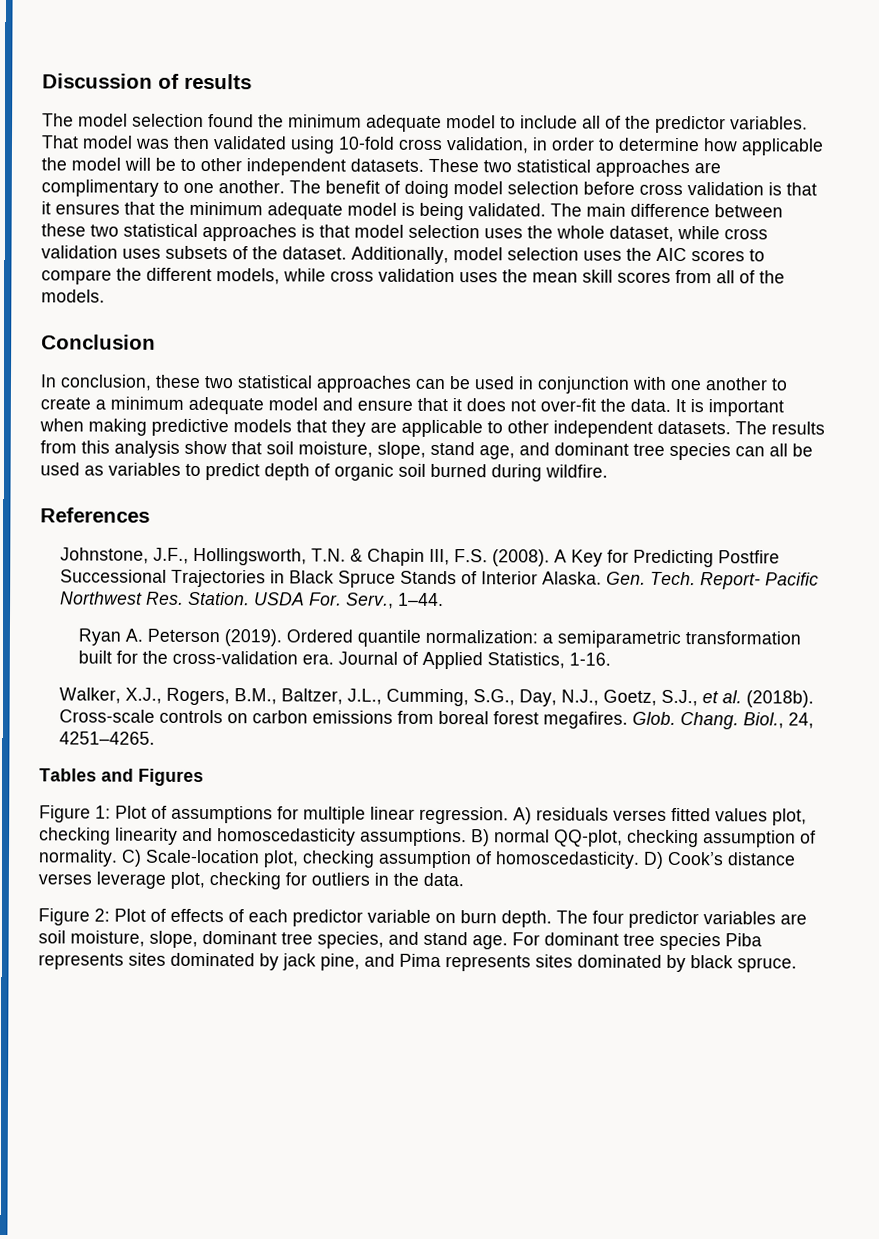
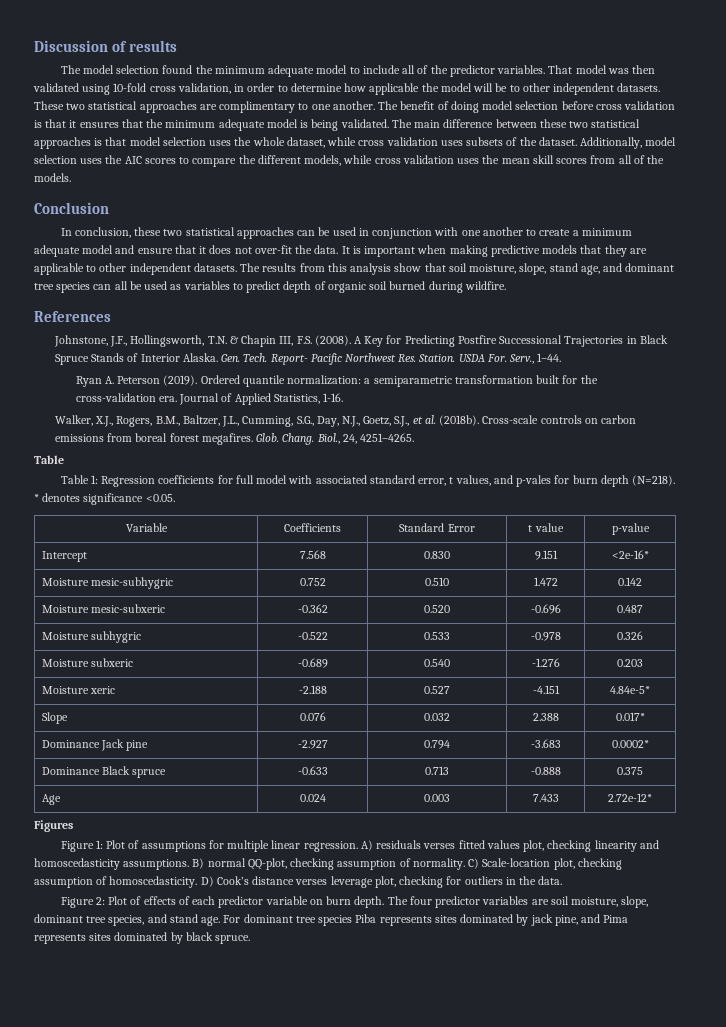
[39,768,134,782] Tables and -> [34,455,64,464] [60,475,676,487] [34,493,175,505] [125,523,168,532] [284,523,341,532] [399,523,475,532] [528,523,564,532] [611,523,650,535] [41,551,87,562] [299,550,326,559] [424,551,450,559] [534,550,558,560] [611,550,649,559] [41,577,173,589] [299,578,326,586] [425,577,449,586] [533,577,558,586] [618,577,642,586] [41,604,165,613] [297,604,328,613] [424,605,450,613] [530,604,561,614] [617,605,643,613] [41,631,141,643] [297,632,328,640] [424,632,450,640] [530,632,561,641] [617,631,643,640] [41,658,133,667] [297,658,328,668] [424,659,450,667] [531,658,560,667] [617,659,643,667] [41,686,115,694] [298,685,327,694] [424,686,450,694] [532,685,560,694] [610,686,650,694] [41,712,68,724] [299,712,326,721] [424,713,450,721] [532,713,559,721] [615,712,645,721] [41,739,149,751] [297,740,328,749] [424,740,450,749] [530,739,561,748] [611,740,649,748] [41,766,167,778] [297,766,328,775] [425,766,449,775] [530,767,561,775] [617,767,643,775] [41,794,61,805] [299,794,326,802] [424,794,450,802] [532,794,559,802] [608,793,652,802] Table // Table 1: Regression coefficients for full model with associated standard error, t values, and p-vales for burn depth (N=218). * denotes significance <0.05. // Variable | Coefficients | Standard Error | t value | p-value // Intercept | 7.568 | 0.830 | 9.151 | <2e-16* // Moisture mesic-subhygric | 0.752 | 0.510 | 1.472 | 0.142 // Moisture mesic-subxeric | -0.362 | 0.520 | -0.696 | 0.487 // Moisture subhygric | -0.522 | 0.533 | -0.978 | 0.326 // Moisture subxeric | -0.689 | 0.540 | -1.276 | 0.203 // Moisture xeric | -2.188 | 0.527 | -4.151 | 4.84e-5* // Slope | 0.076 | 0.032 | 2.388 | 0.017* // Dominance Jack pine | -2.927 | 0.794 | -3.683 | 0.0002* // Dominance Black spruce | -0.633 | 0.713 | -0.888 | 0.375 // Age | 0.024 | 0.003 | 7.433 | 2.72e-12* //

